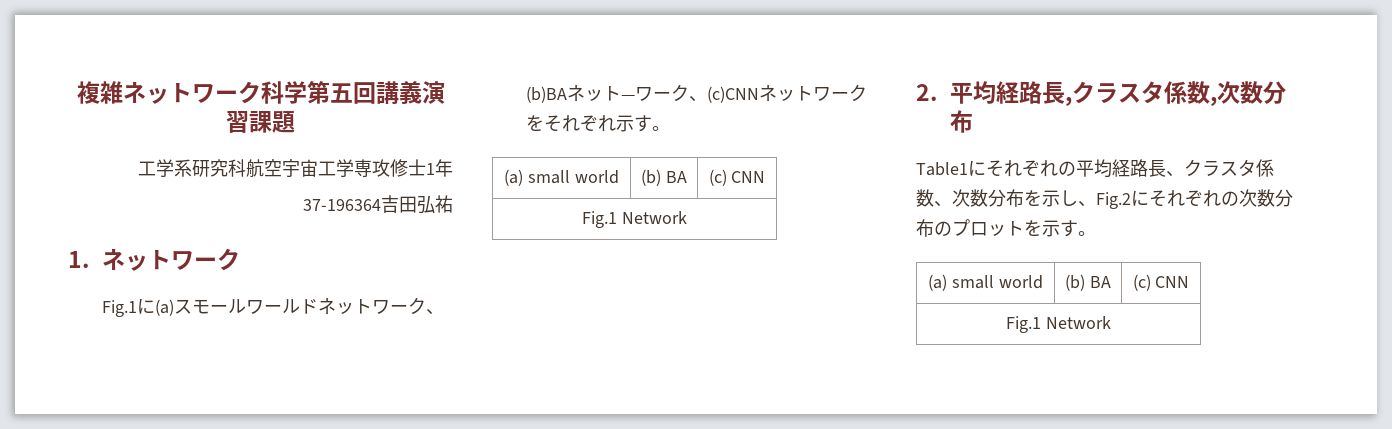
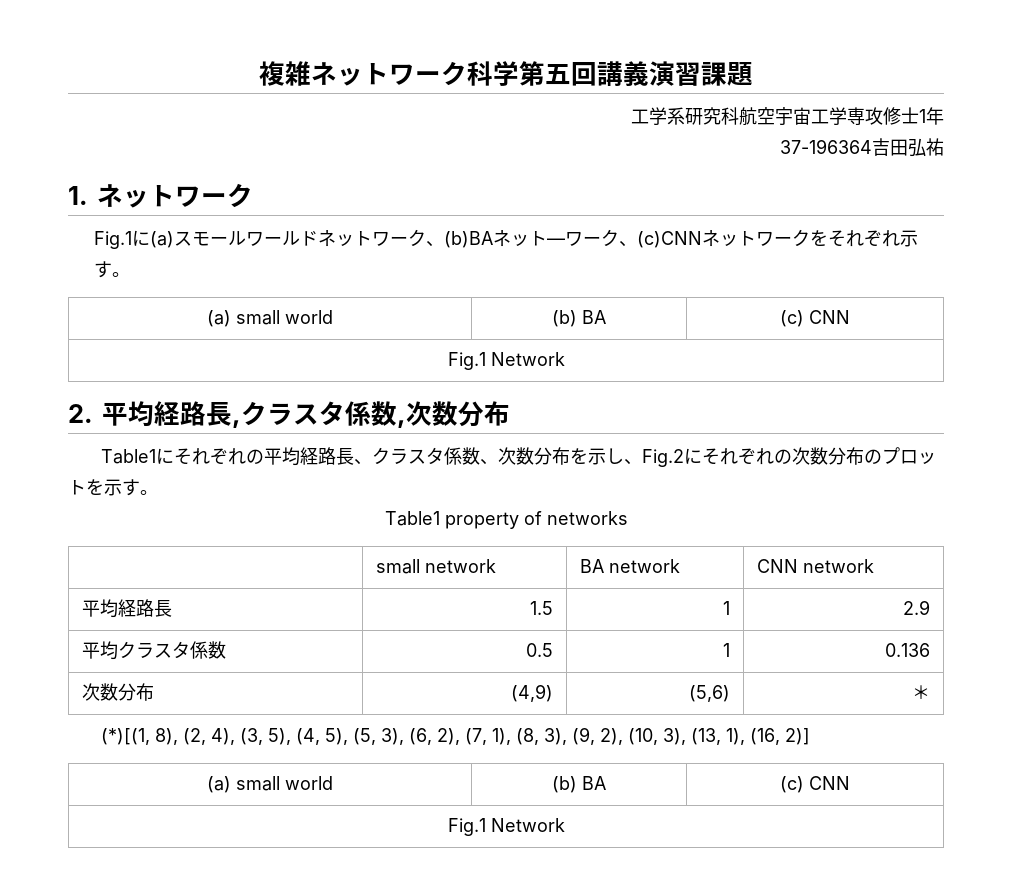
(1096, 233) none -> [384,511,628,529] [375,559,496,574] [579,559,680,573] [756,559,874,573] [81,599,172,618] [530,601,554,615] [723,601,731,615] [903,600,931,615] [81,641,226,660] [526,643,554,657] [723,643,731,657] [885,643,931,657] [81,683,154,701] [511,684,554,702] [689,685,731,702] [912,685,931,699] [101,727,811,745] // Table1 property of networks // | small network | BA network | CNN network // 平均経路長 | 1.5 | 1 | 2.9 // 平均クラスタ係数 | 0.5 | 1 | 0.136 // 次数分布 | (4,9) | (5,6) | ＊ // (*)[(1, 8), (2, 4), (3, 5), (4, 5), (5, 3), (6, 2), (7, 1), (8, 3), (9, 2), (10, 3), (13, 1), (16, 2)]

